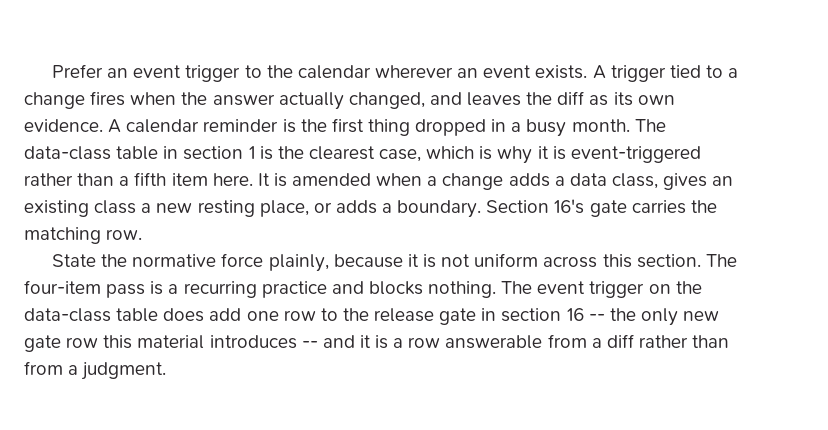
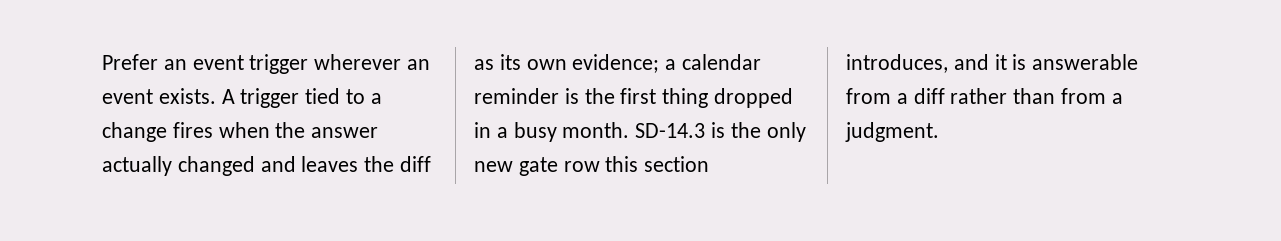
[244,65,371,79] to the calendar -> (309, 64) none
[348,92,425,109] changed, -> [177,156,255,176] changed
[24,119,122,133] evidence. A -> [572,54,677,73] evidence; a
[634,119,666,132] [24,146,701,164] [24,172,734,190] [24,199,717,218] [24,227,143,244] [52,253,737,272] [24,280,702,298] [24,308,605,325] The data-class table in section 1 is the clearest case, which is why it is event-triggered rather than a fifth item here. It is amended when a change adds a data class, gives an existing class a new resting place, or adds a boundary. Section 16's gate carries the matching row. // State the normative force plainly, because it is not uniform across this section. The four-item pass is a recurring practice and blocks nothing. The event trigger on the data-class table does add one row to the release gate in section 16 -- -> [635,122,726,138] SD-14.3 is
[137,335,318,349] material introduces -- -> [644,156,710,172] [846,54,948,73] section introduces,
[393,337,441,348] a row -> (1027, 62) none

